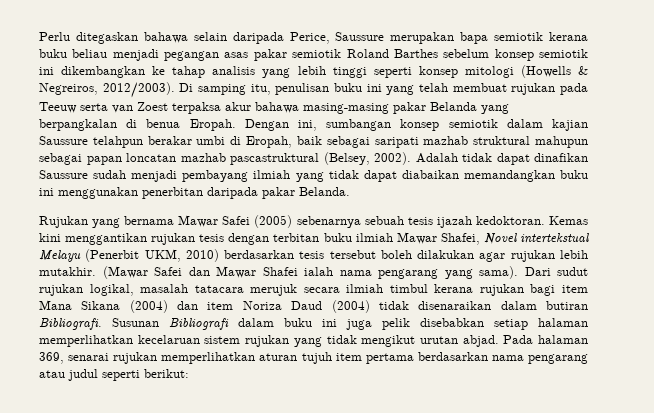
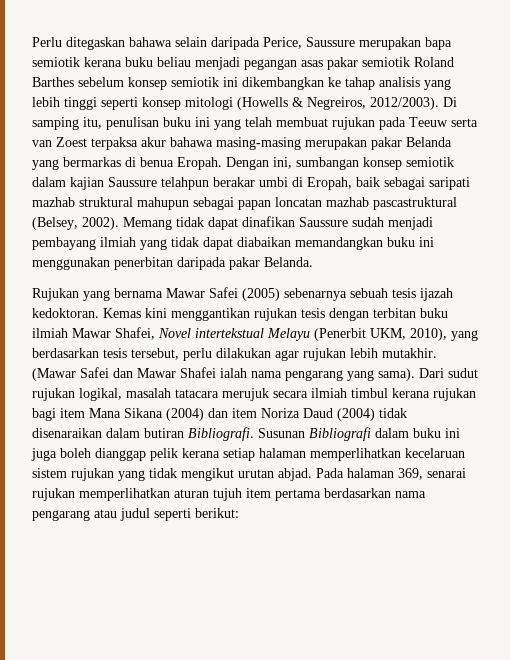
(389, 108) none -> [305,137,367,150] merupakan
[39,119,117,131] berpangkalan -> [63,157,121,167] bermarkas
[415,153,458,163] Adalah -> [123,217,172,230] Memang
[185,249,412,262] 2010) berdasarkan tesis tersebut boleh -> [410,328,478,341] [32,348,212,361] 2010), yang berdasarkan tesis tersebut, perlu
[382,318,484,330] pelik disebabkan -> [60,448,220,461] boleh dianggap pelik kerana

